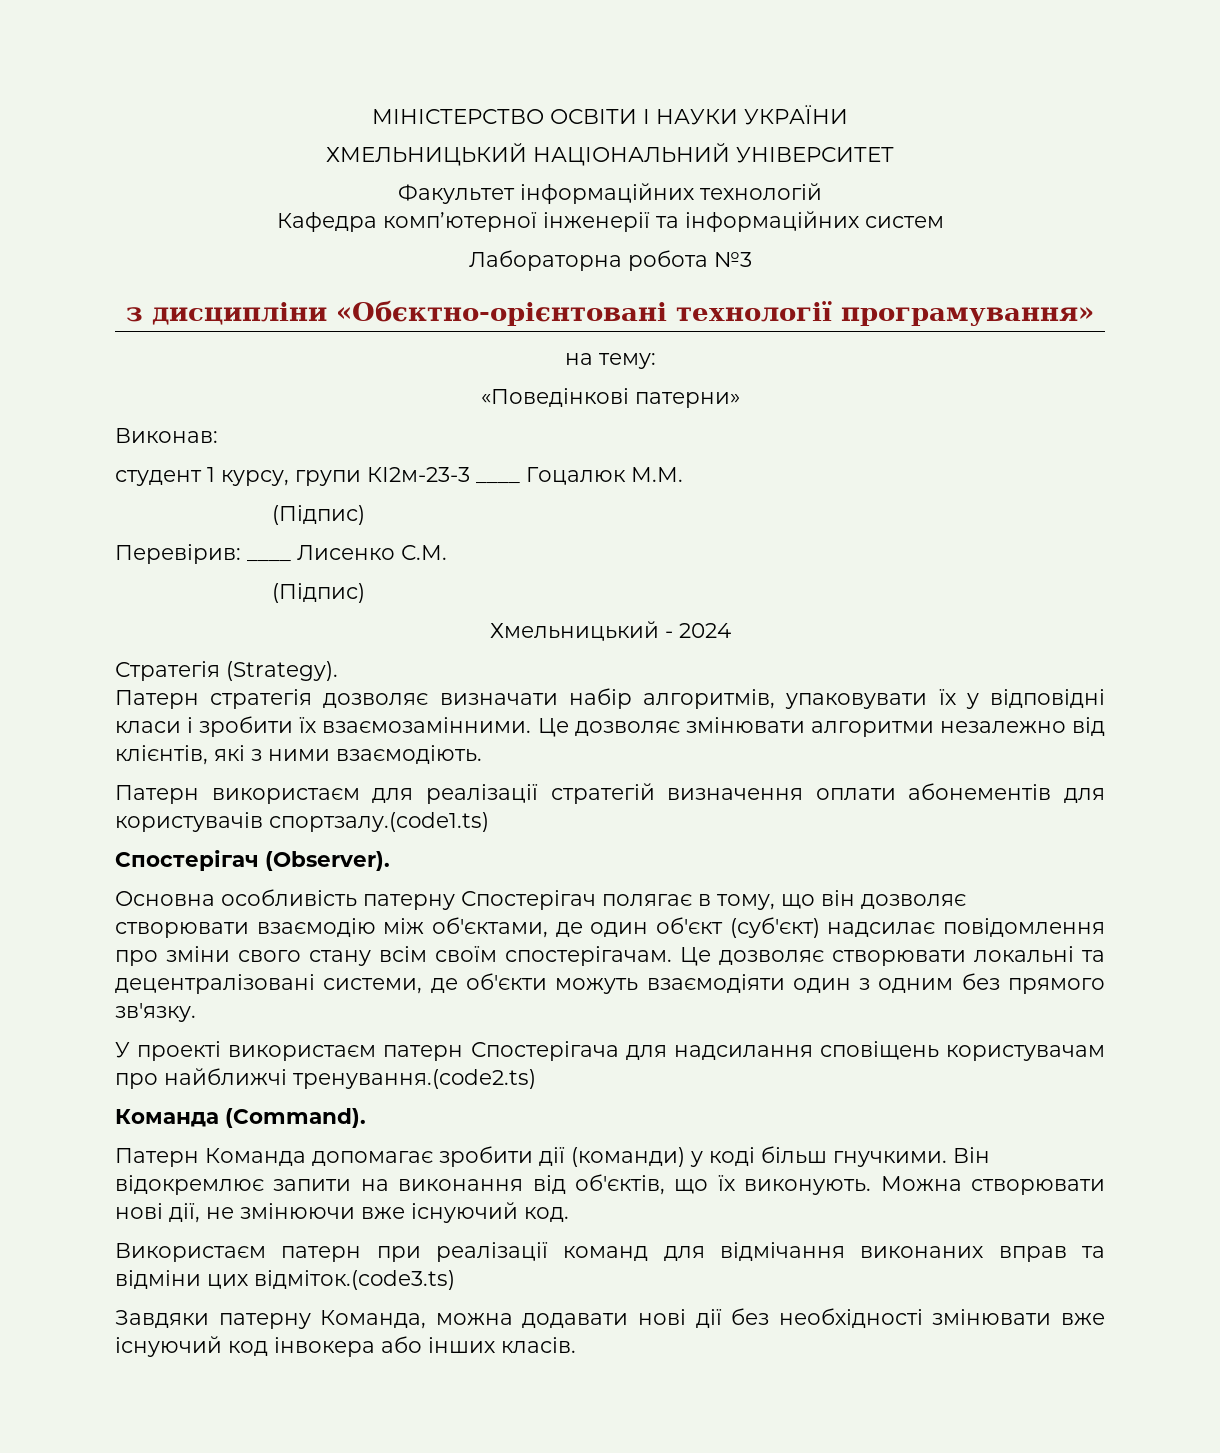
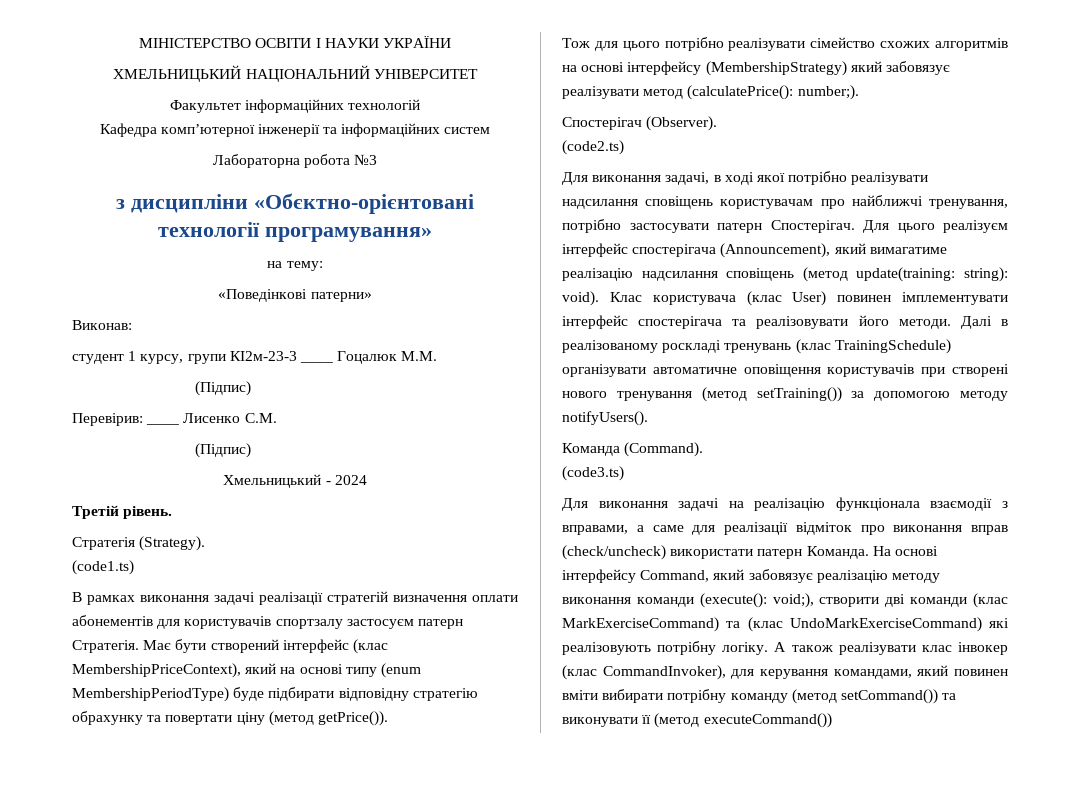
(731, 630) none -> [72,505,173,519] // Третій рівень.
[115,688,1105,709] [115,716,1105,737] [115,745,482,765] [115,785,414,804] Патерн стратегія дозволяє визначати набір алгоритмів, упаковувати їх у відповідні класи і зробити їх взаємозамінними. Це дозволяє змінювати алгоритми незалежно від клієнтів, які з ними взаємодіють. // Патерн використаєм для -> [72,560,134,575] [72,592,255,605] (code1.ts) // В рамках виконання задачі
[269,812,489,832] [115,850,390,871] [115,889,966,910] [115,917,1105,938] [115,946,1105,966] [115,973,1105,994] [115,1003,196,1022] [115,1041,667,1061] спортзалу.(code1.ts) // Спостерігач (Observer). // Основна особливість патерну Спостерігач полягає в тому, що він дозволяє створювати взаємодію між об'єктами, де один об'єкт (суб'єкт) надсилає повідомлення про зміни свого стану всім своїм спостерігачам. Це дозволяє створювати локальні та децентралізовані системи, де об'єкти можуть взаємодіяти один з одним без прямого зв'язку. // У проекті використаєм патерн Спостерігача для -> [275,619,463,629] [72,639,388,654] [72,663,421,678] [72,687,478,702] [72,711,388,726] [562,37,1008,51] [562,61,950,76] [562,85,859,100] [562,116,718,131] [562,140,624,155] [562,171,929,185] спортзалу застосуєм патерн Стратегія. Має бути створений інтерфейс (клас MembershipPriceContext), який на основі типу (enum MembershipPeriodType) буде підбирати відповідну стратегію обрахунку та повертати ціну (метод getPrice()). // Тож для цього потрібно реалізувати сімейство схожих алгоритмів на основі інтерфейсу (MembershipStrategy) який забовязує реалізувати метод (calculatePrice(): number;). // Спостерігач (Observer). // (code2.ts) // Для виконання задачі, в ході якої потрібно реалізувати
[293,1069,536,1089] [115,1108,366,1128] [115,1146,990,1167] [115,1174,1105,1195] [115,1202,569,1223] [115,1242,1105,1262] [115,1270,455,1290] [115,1308,1106,1329] [115,1336,576,1357] тренування.(code2.ts) // Команда (Command). // Патерн Команда допомагає зробити дії (команди) у коді більш гнучкими. Він відокремлює запити на виконання від об'єктів, що їх виконують. Можна створювати нові дії, не змінюючи вже існуючий код. // Використаєм патерн при реалізації команд для відмічання виконаних вправ та відміни цих відміток.(code3.ts) // Завдяки патерну Команда, можна додавати нові дії без необхідності змінювати вже існуючий код інвокера або інших класів. -> [929,199,1008,209] [562,219,1008,233] [562,243,947,258] [562,267,1008,282] [562,291,1008,306] [562,315,1009,329] [562,339,951,354] [562,364,1009,377] [562,387,1008,402] [562,411,648,426] [562,442,704,457] [562,466,624,481] [562,497,1008,511] [562,522,1008,535] [562,545,938,560] [562,569,940,583] [562,593,1008,608] [562,617,1009,632] [562,641,1008,655] [562,665,1008,680] [562,689,957,704] [562,713,832,728] тренування, потрібно застосувати патерн Спостерігач. Для цього реалізуєм інтерфейс спостерігача (Announcement), який вимагатиме реалізацію надсилання сповіщень (метод update(training: string): void). Клас користувача (клас User) повинен імплементувати інтерфейс спостерігача та реалізовувати його методи. Далі в реалізованому роскладі тренувань (клас TrainingSchedule) організувати автоматичне оповіщення користувачів при створені нового тренування (метод setTraining()) за допомогою методу notifyUsers(). // Команда (Command). // (code3.ts) // Для виконання задачі на реалізацію функціонала взаємодії з вправами, а саме для реалізації відміток про виконання вправ (check/uncheck) використати патерн Команда. На основі інтерфейсу Command, який забовязує реалізацію методу виконання команди (execute(): void;), створити дві команди (клас MarkExerciseCommand) та (клас UndoMarkExerciseCommand) які реалізовують потрібну логіку. А також реалізувати клас інвокер (клас CommandInvoker), для керування командами, який повинен вміти вибирати потрібну команду (метод setCommand()) та виконувати її (метод executeCommand())

